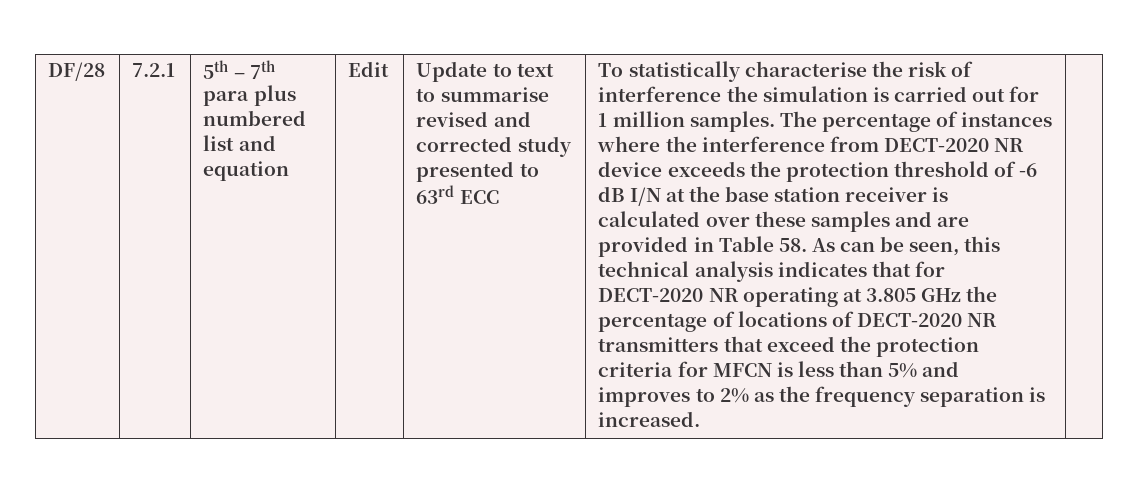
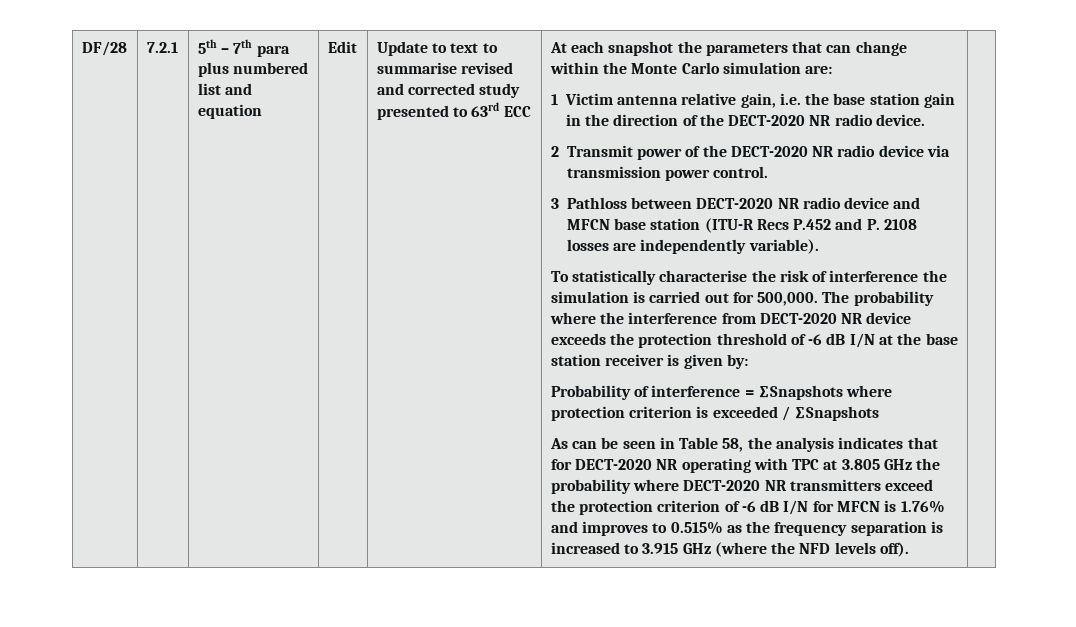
(499, 197) none -> [549,41,907,56] [549,62,833,74] [550,93,956,108] [565,114,926,126] [550,145,951,160] [566,166,769,181] [550,197,921,209] [566,218,918,233] [566,239,819,254] At each snapshot the parameters that can change within the Monte Carlo simulation are: // 1 Victim antenna relative gain, i.e. the base station gain in the direction of the DECT-2020 NR radio device. // 2 Transmit power of the DECT-2020 NR radio device via transmission power control. // 3 Pathloss between DECT-2020 NR radio device and MFCN base station (ITU-R Recs P.452 and P. 2108 losses are independently variable). //
[598,111,1053,132] 1 million samples. The percentage of instances -> [757,291,934,306] 500,000. The probability
[598,211,970,232] [598,236,1001,257] [598,261,690,277] calculated over these samples and are provided in Table 58. As can be seen, this technical -> [683,354,748,369] [550,385,893,400] [550,406,880,421] [549,437,772,452] given by: // Probability of interference = ∑Snapshots where protection criterion is exceeded / ∑Snapshots // As can be seen in Table 58, the
(838, 297) none -> [753,458,820,470] with TPC
[598,311,854,332] percentage of locations of -> [550,479,679,494] probability where
[723,336,763,352] that -> (881, 485) none
[598,361,918,378] criteria for MFCN is less than 5% -> [657,500,945,515] criterion of -6 dB I/N for MFCN is 1.76%
[719,388,749,403] 2% -> [670,521,723,534] 0.515%
[598,411,701,427] increased. -> [550,542,910,557] increased to 3.915 GHz (where the NFD levels off).

